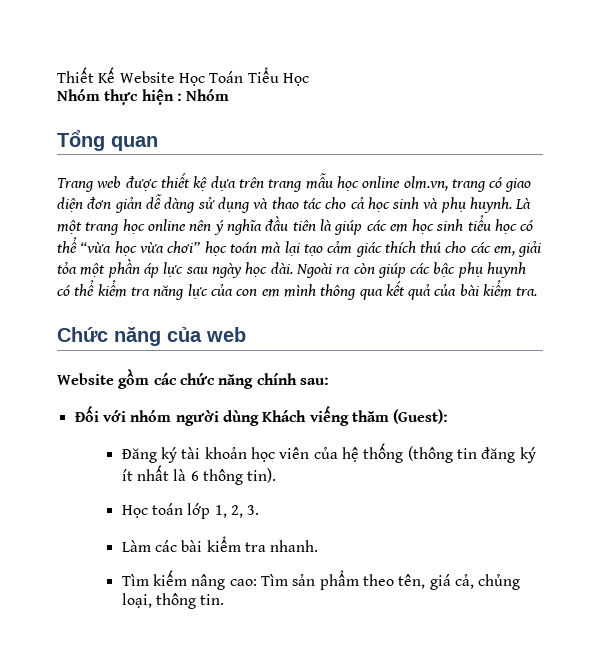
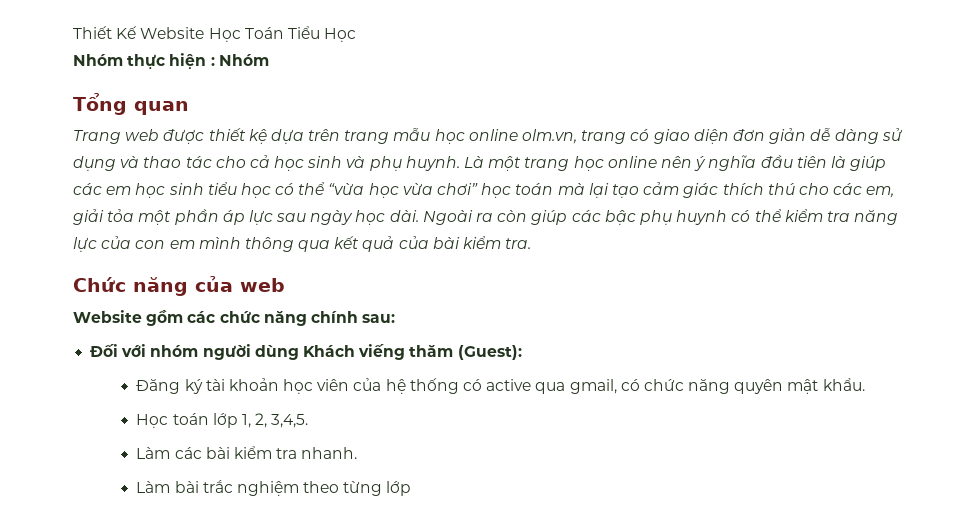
[407,446,536,463] [121,465,277,485] (thông tin đăng ký ít nhất là 6 thông tin). -> [463,378,865,394] có active qua gmail, có chức năng quyên mật khẩu.
[247,505,260,515] 3. -> [271,414,309,428] 3,4,5.
[121,570,521,590] [121,593,225,609] Tìm kiếm nâng cao: Tìm sản phẩm theo tên, giá cả, chủng loại, thông tin. -> [136,480,412,496] Làm bài trắc nghiệm theo từng lớp

